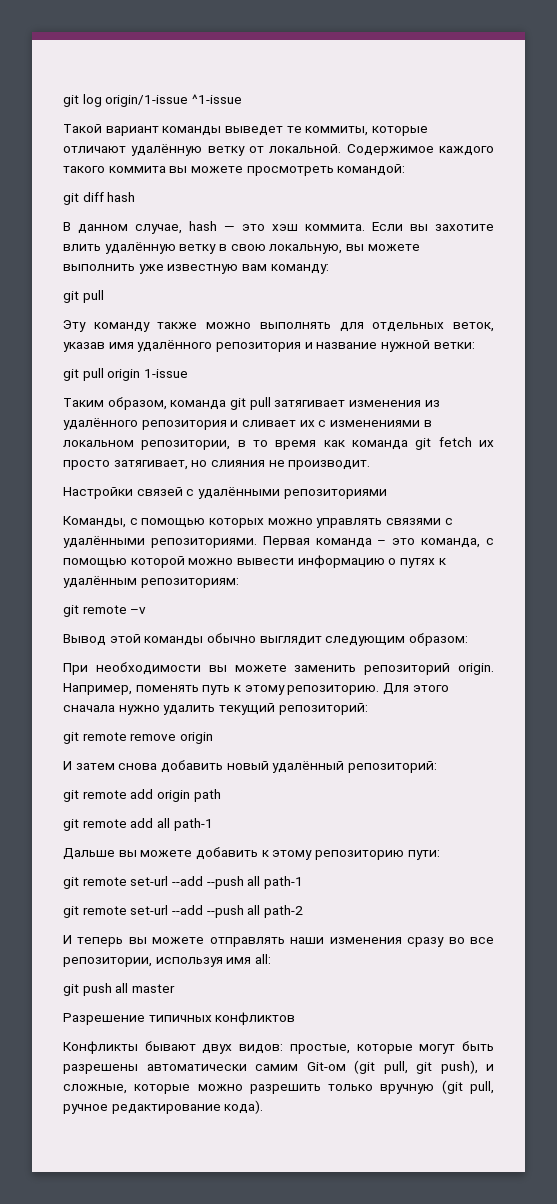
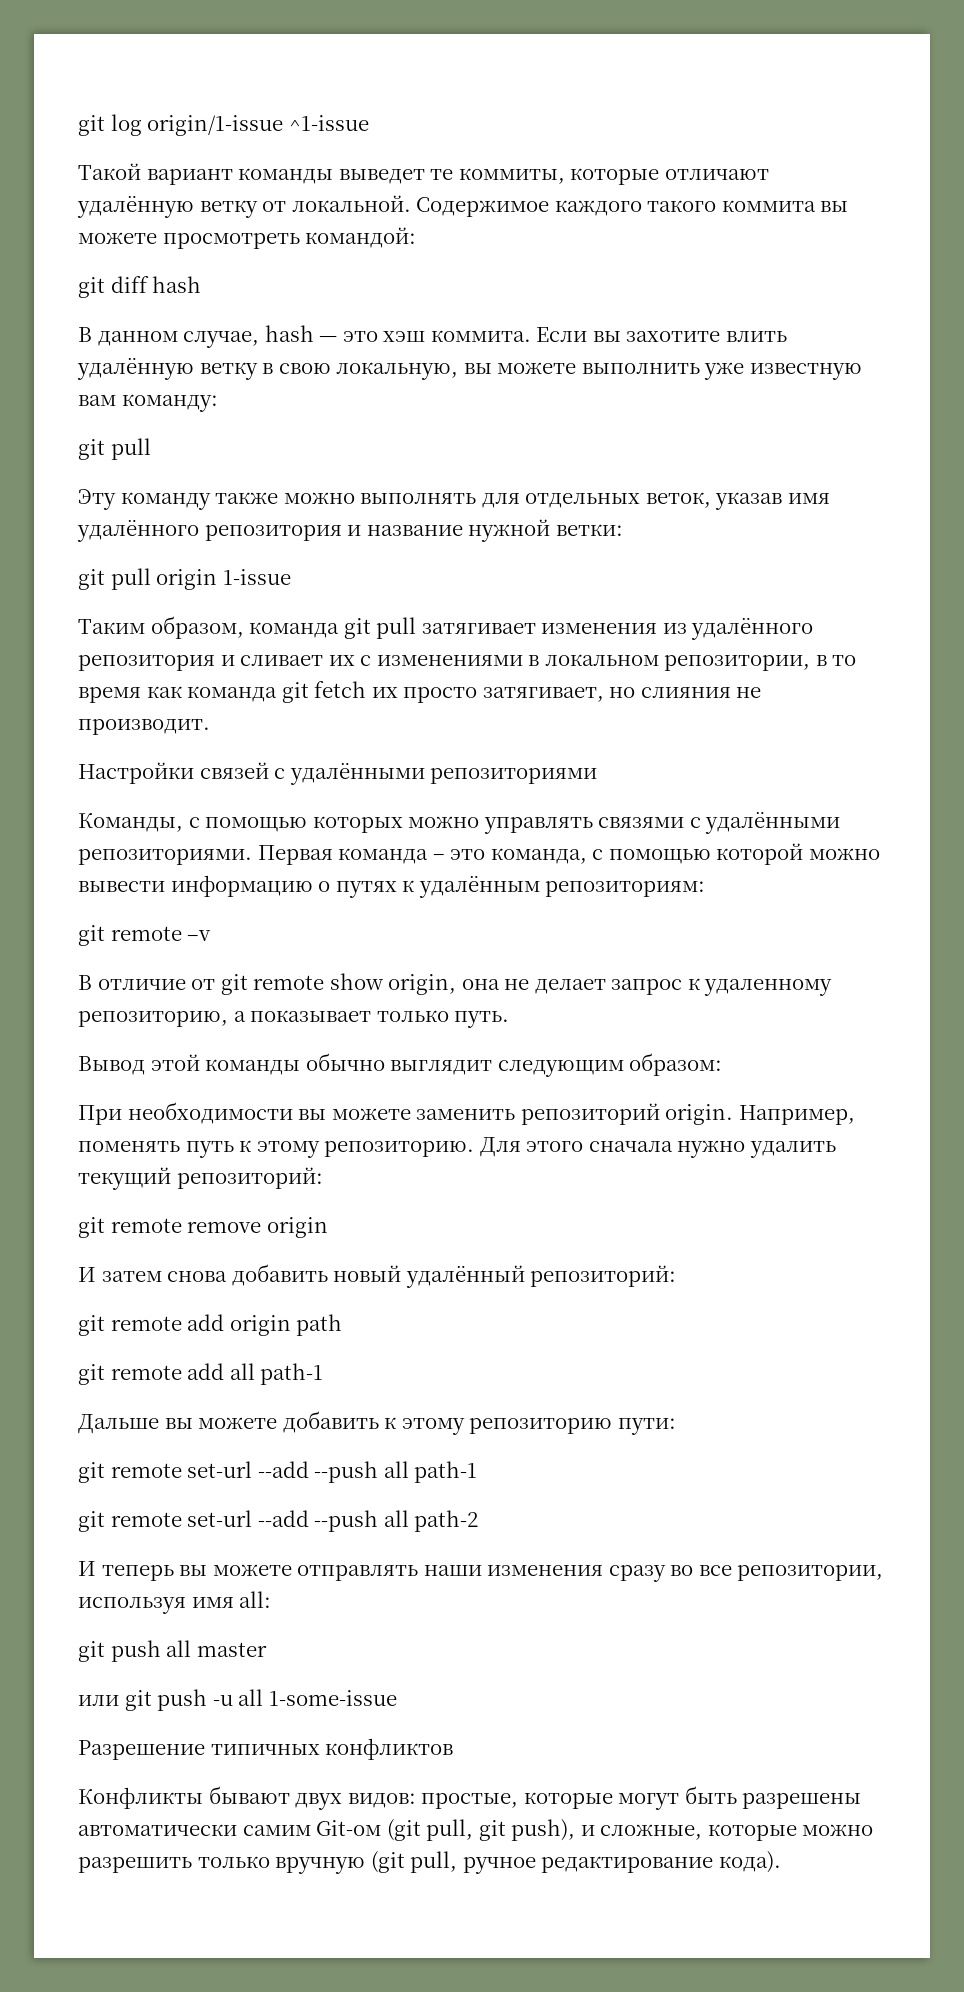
(147, 610) none -> [78,973,833,996] [78,1010,510,1028] // В отличие от git remote show origin, она не делает запрос к удаленному репозиторию, а показывает только путь.
(175, 988) none -> [78,1689,397,1711] // или git push -u all 1-some-issue

